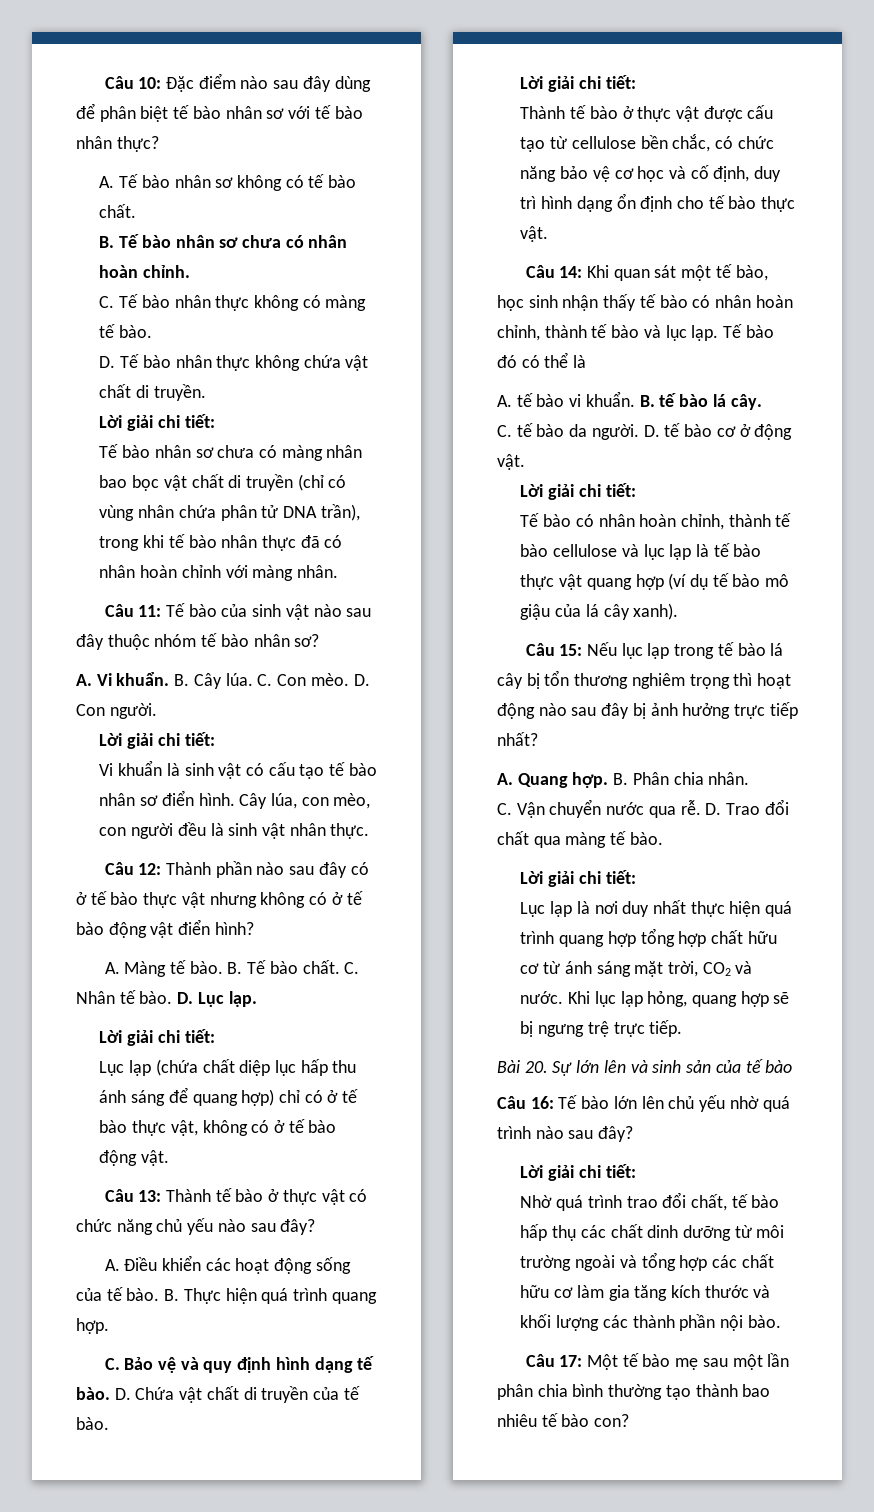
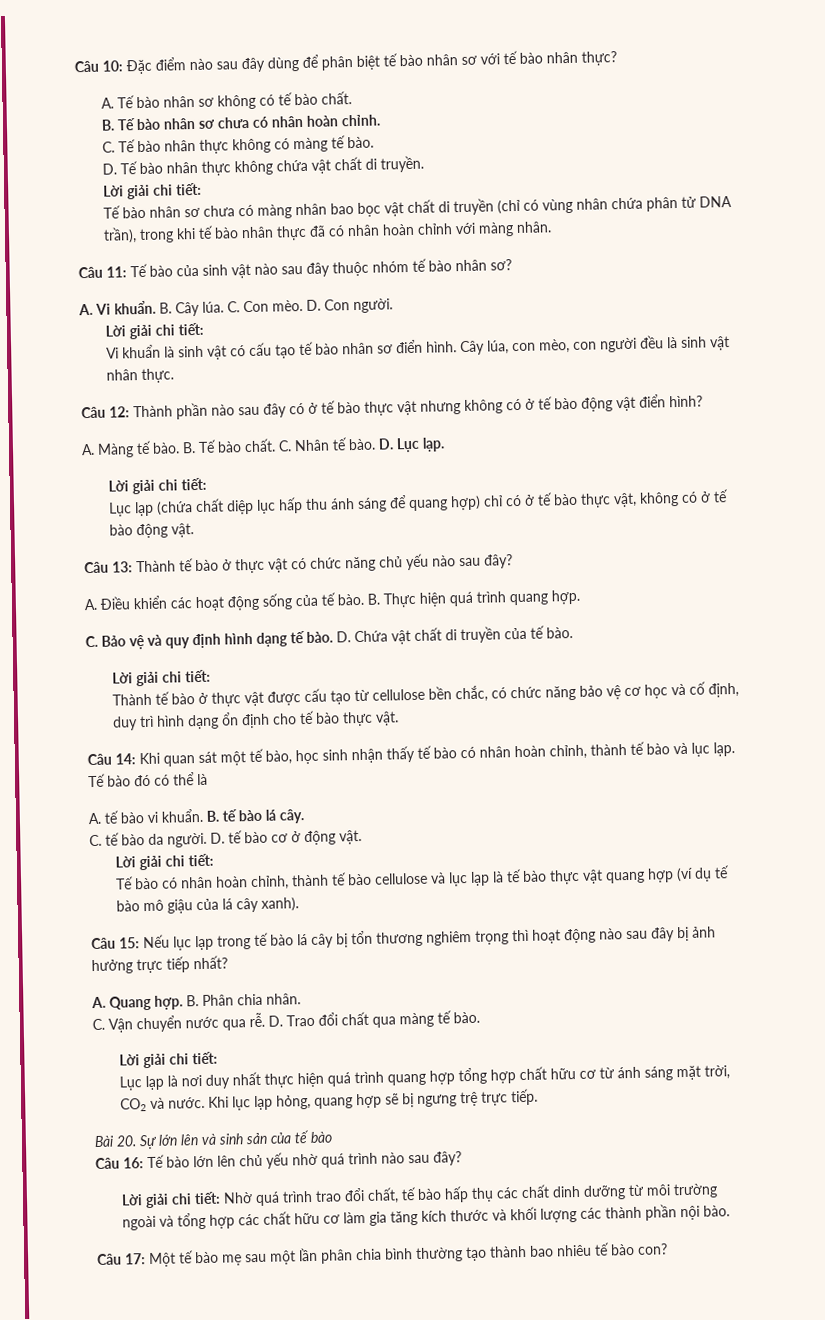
(636, 1171) // -> (221, 1198) none

